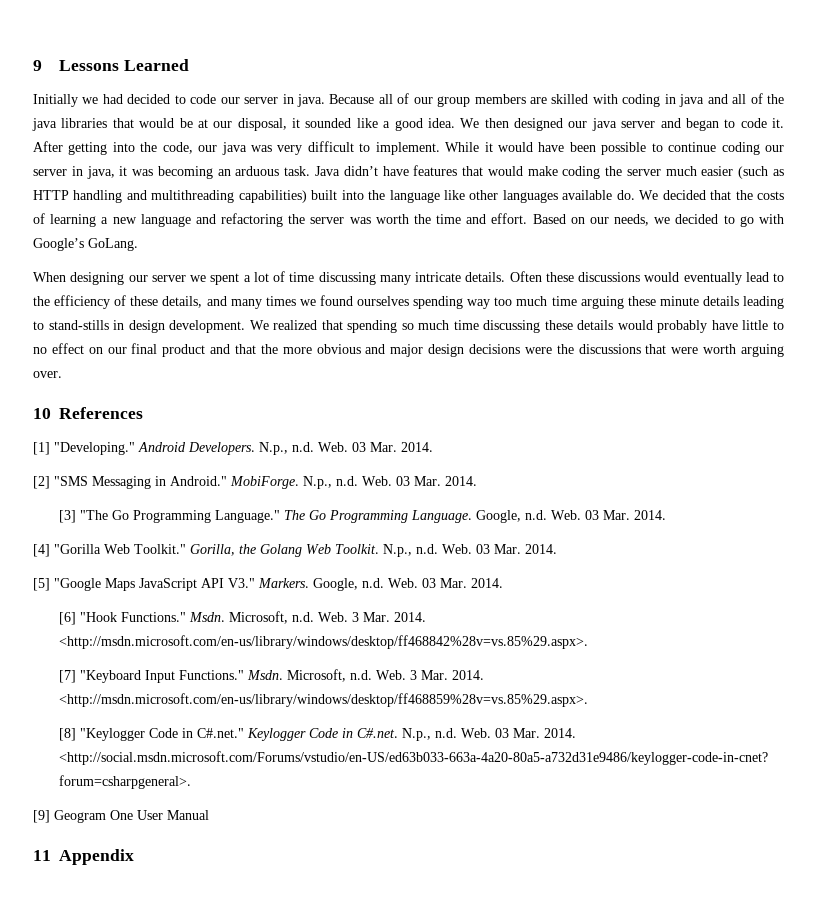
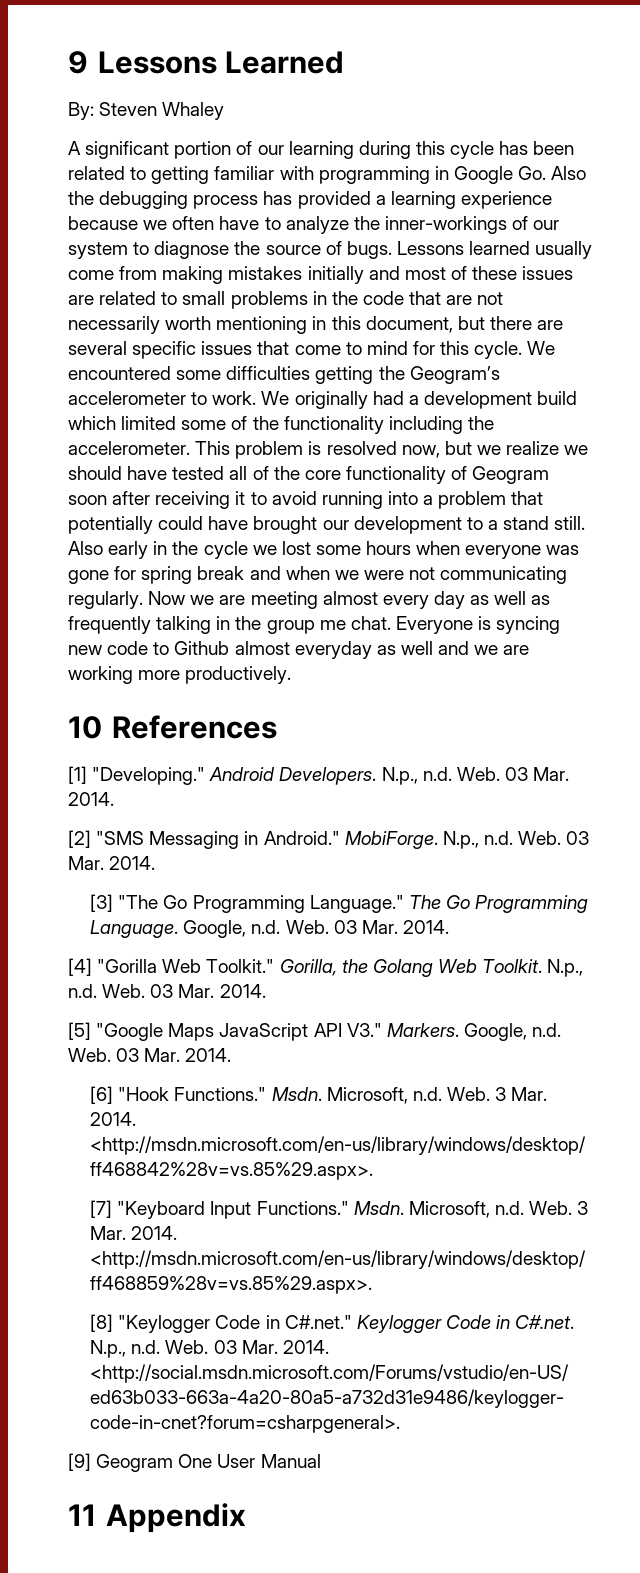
[33,93,785,107] [32,118,784,131] [33,141,785,155] [33,165,784,179] [33,190,785,203] [33,213,784,227] [33,238,138,251] [33,271,784,285] [33,295,785,309] [33,320,784,333] [33,343,785,357] [33,371,62,378] Initially we had decided to code our server in java. Because all of our group members are skilled with coding in java and all of the java libraries that would be at our disposal, it sounded like a good idea. We then designed our java server and began to code it. After getting into the code, our java was very difficult to implement. While it would have been possible to continue coding our server in java, it was becoming an arduous task. Java didn’t have features that would make coding the server much easier (such as HTTP handling and multithreading capabilities) built into the language like other languages available do. We decided that the costs of learning a new language and refactoring the server was worth the time and effort. Based on our needs, we decided to go with Google’s GoLang. // When designing our server we spent a lot of time discussing many intricate details. Often these discussions would eventually lead to the efficiency of these details, and many times we found ourselves spending way too much time arguing these minute details leading to stand-stills in design development. We realized that spending so much time discussing these details would probably have little to no effect on our final product and that the more obvious and major design decisions were the discussions that were worth arguing over. -> [68,102,225,120] [68,141,575,159] [68,166,587,184] [68,191,552,209] [68,216,560,234] [68,241,593,259] [68,266,574,284] [68,291,504,309] [68,316,564,334] [68,341,556,359] [68,366,500,384] [68,391,578,409] [68,416,494,434] [68,441,589,459] [68,466,550,484] [68,491,544,509] [68,516,586,534] [68,541,580,559] [68,566,568,584] [68,591,551,609] [68,616,561,634] [68,641,530,659] [68,666,292,684] By: Steven Whaley // A significant portion of our learning during this cycle has been related to getting familiar with programming in Google Go. Also the debugging process has provided a learning experience because we often have to analyze the inner-workings of our system to diagnose the source of bugs. Lessons learned usually come from making mistakes initially and most of these issues are related to small problems in the code that are not necessarily worth mentioning in this document, but there are several specific issues that come to mind for this cycle. We encountered some difficulties getting the Geogram’s accelerometer to work. We originally had a development build which limited some of the functionality including the accelerometer. This problem is resolved now, but we realize we should have tested all of the core functionality of Geogram soon after receiving it to avoid running into a problem that potentially could have brought our development to a stand still. Also early in the cycle we lost some hours when everyone was gone for spring break and when we were not communicating regularly. Now we are meeting almost every day as well as frequently talking in the group me chat. Everyone is syncing new code to Github almost everyday as well and we are working more productively.

